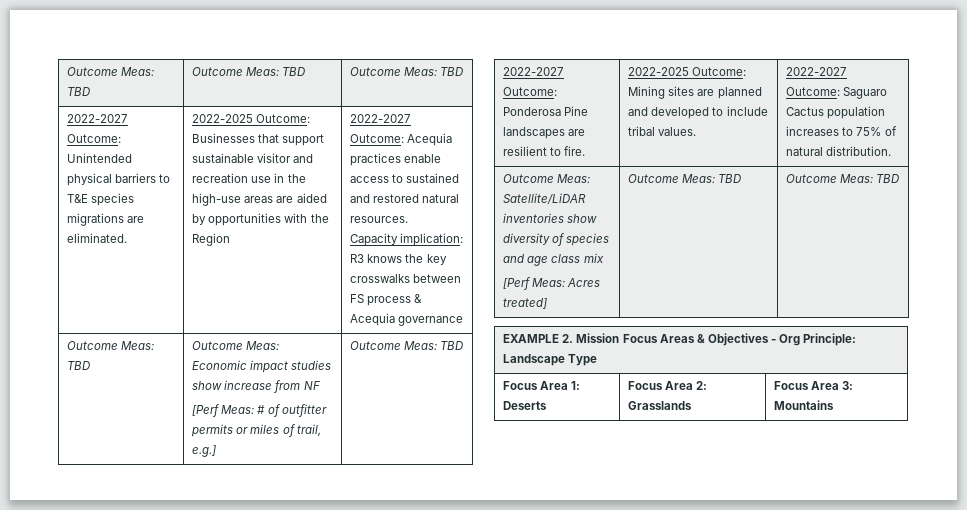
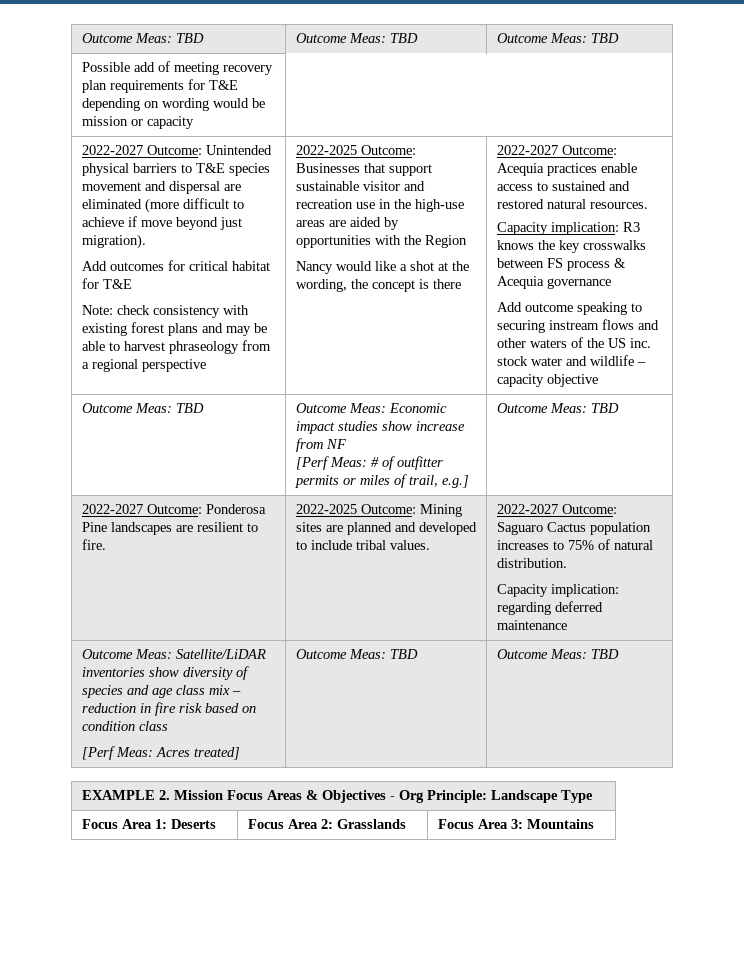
(465, 71) none -> [81,61,273,75] [81,79,238,93] [81,98,265,111] [81,116,194,129] // Possible add of meeting recovery plan requirements for T&E depending on wording would be mission or capacity |
[67,213,145,226] [67,233,128,243] migrations are eliminated. -> [81,181,241,194] [81,198,244,213] [81,216,242,230] [81,234,146,249] [81,260,270,271] [81,278,132,289] [81,305,249,318] [81,322,267,336] [81,340,271,354] [81,359,206,372] movement and dispersal are eliminated (more difficult to achieve if move beyond just migration). // Add outcomes for critical habitat for T&E // Note: check consistency with existing forest plans and may be able to harvest phraseology from a regional perspective
(231, 239) none -> [295,261,469,274] [295,279,461,292] // Nancy would like a shot at the wording, the concept is there
(464, 321) none -> [496,302,642,315] [496,319,659,333] [496,337,651,348] [496,355,646,366] [496,374,598,387] // Add outcome speaking to securing instream flows and other waters of the US inc. stock water and wildlife – capacity objective
(892, 151) none -> [496,584,619,597] [496,601,603,615] [496,620,567,630] // Capacity implication: regarding deferred maintenance
(604, 258) none -> [231,691,241,695] [81,702,256,716] [81,721,168,731] – reduction in fire risk based on condition class

